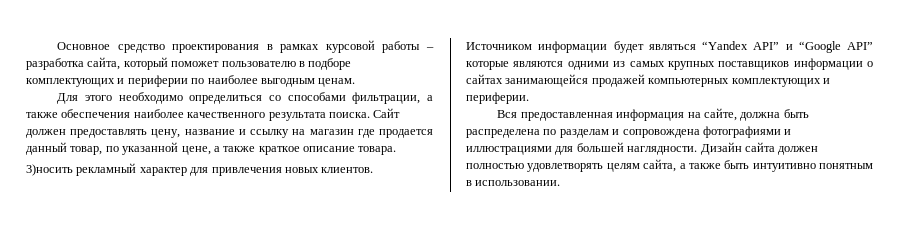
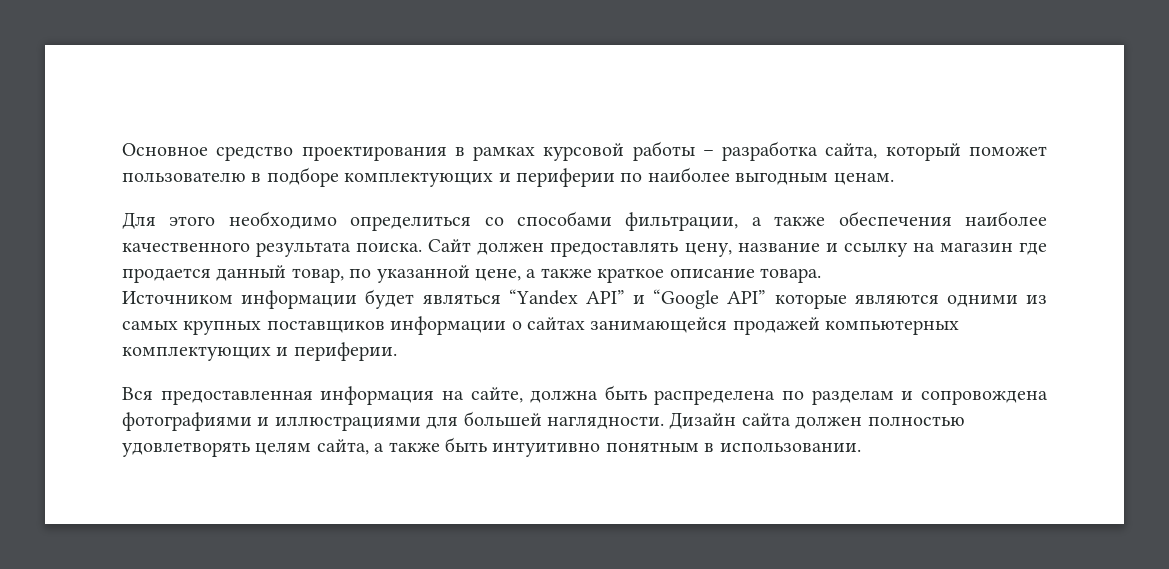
[26,163,374,176] 3)носить рекламный характер для привлечения новых клиентов. -> (821, 275) none

